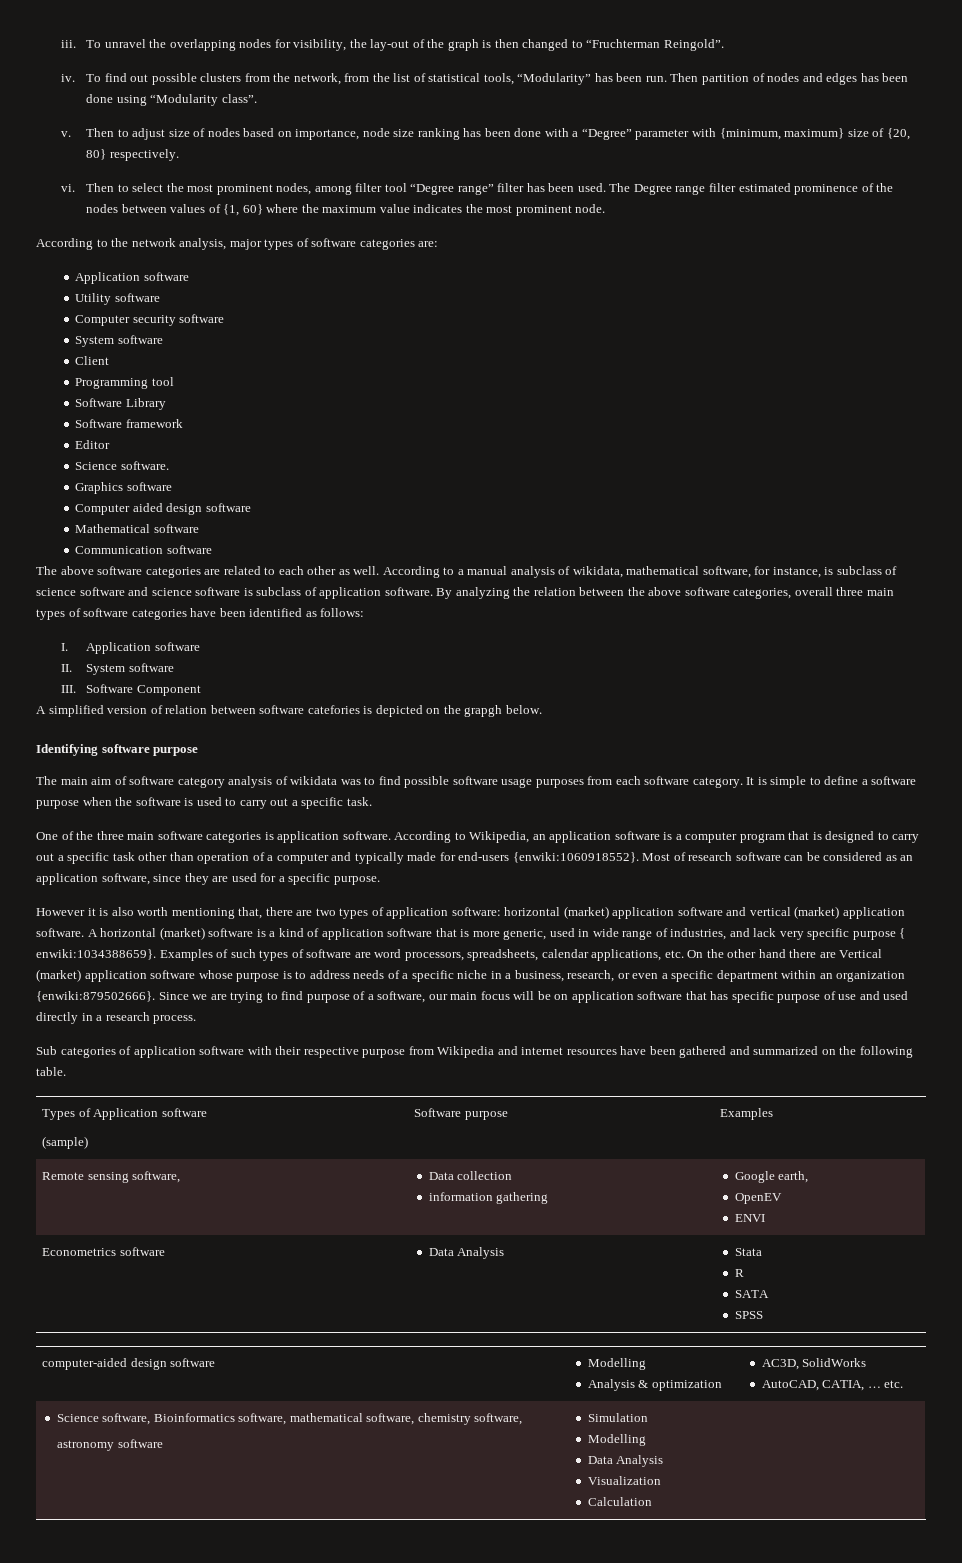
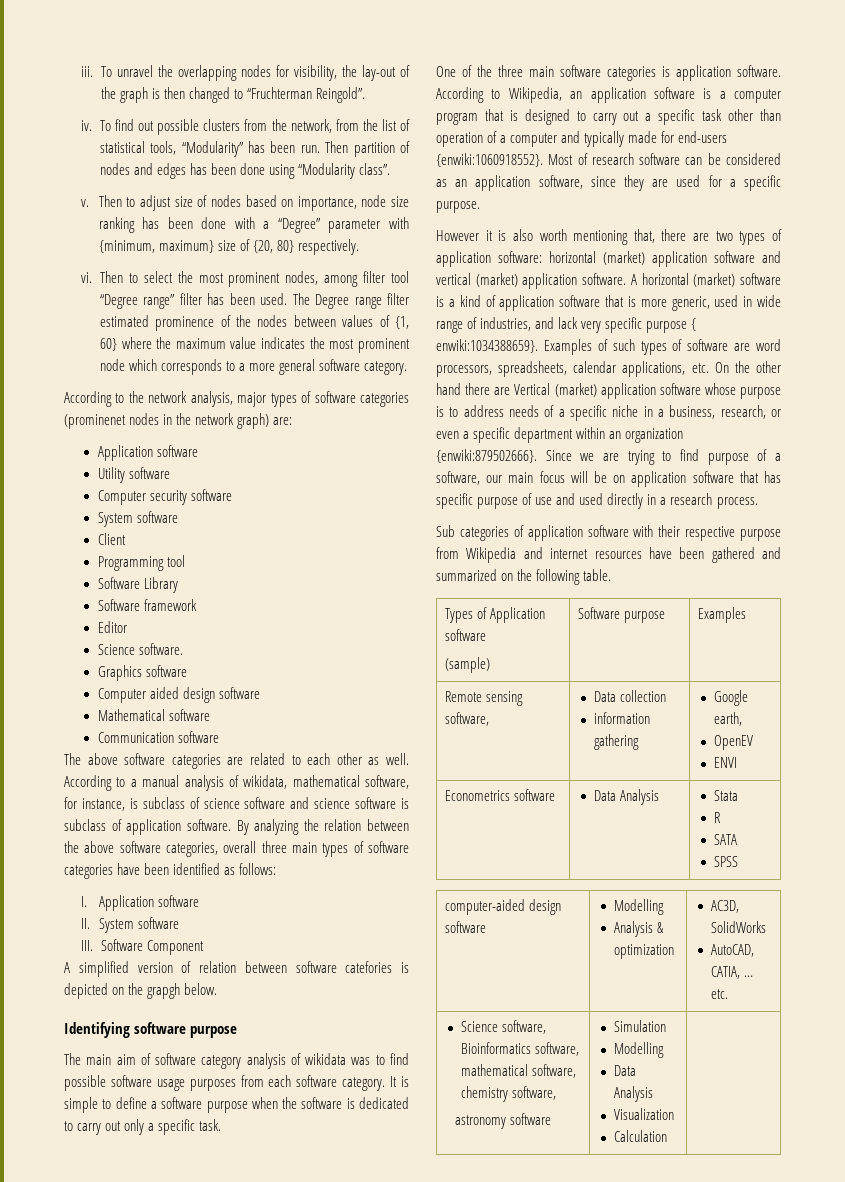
[575,204,606,213] node. -> [99,359,408,375] node which corresponds to a more general software category.
(415, 244) none -> [64,413,270,429] (prominenet nodes in the network graph)
[196,797,289,809] used to carry out -> [359,1097,410,1109] [64,1119,145,1135] dedicated to carry out only

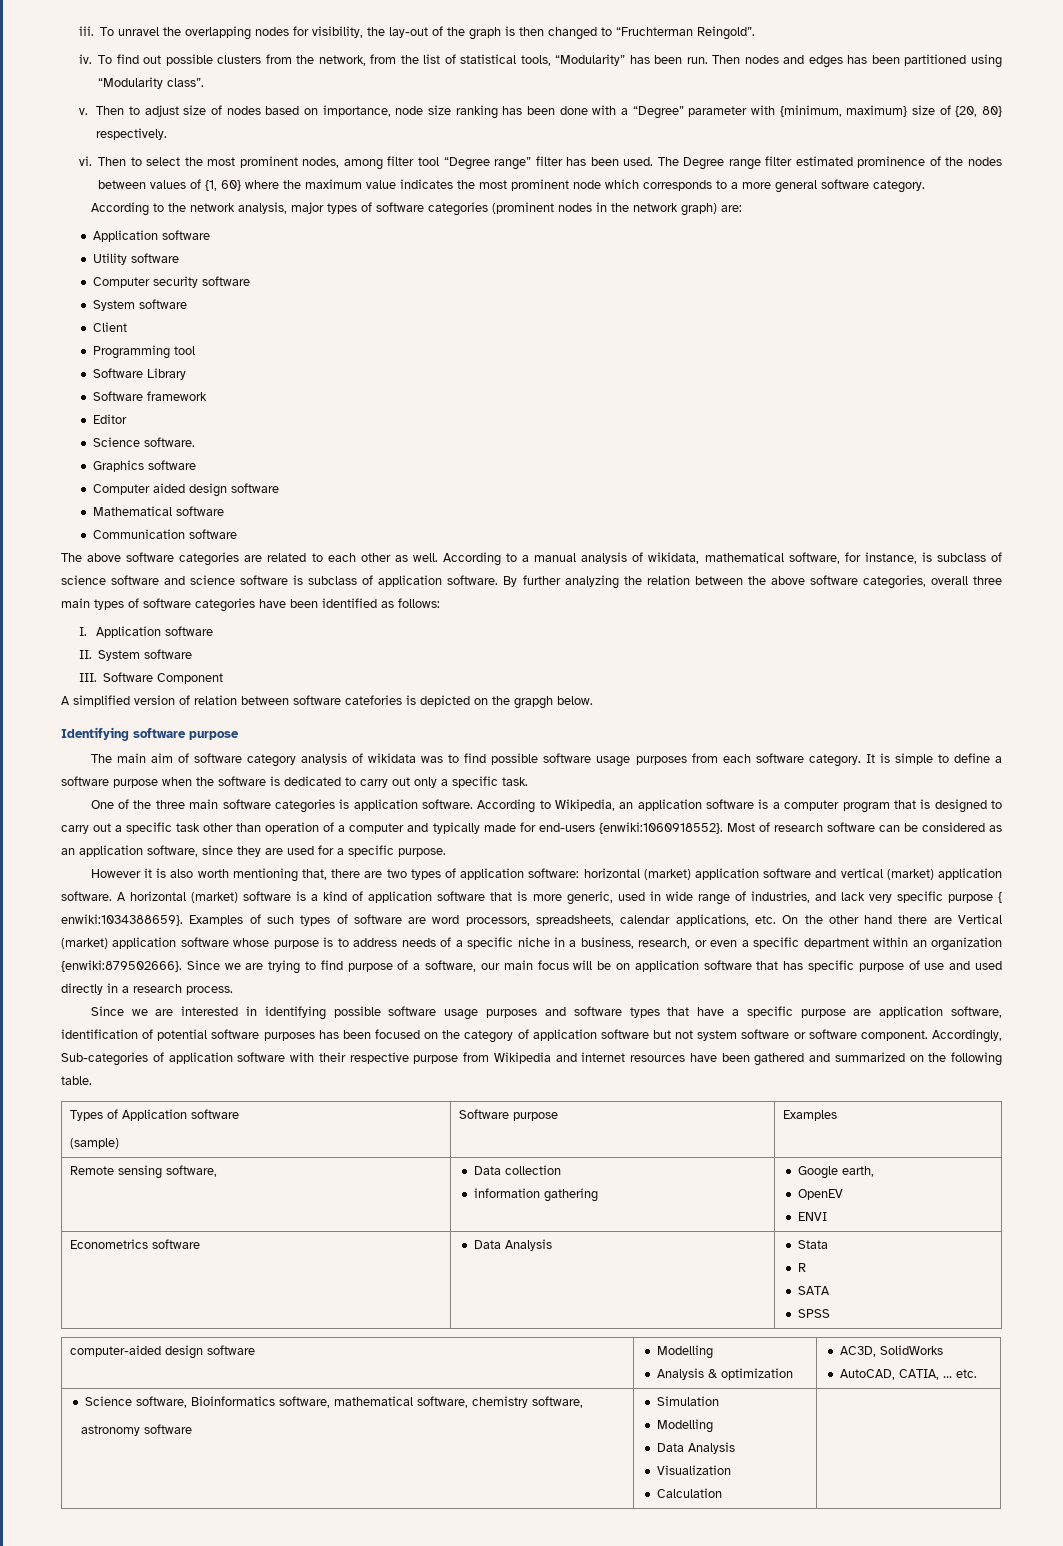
[353,141,410,157] partition of -> (741, 59) none
[240,163,266,175] done -> [904,54,967,66] partitioned
[64,414,126,429] (prominenet -> [491,202,554,214] (prominent
(249, 827) none -> [522,575,561,585] further
[436,525,509,541] Sub categories -> [90,1006,1002,1020] [61,1029,1002,1043] [61,1052,148,1066] Since we are interested in identifying possible software usage purposes and software types that have a specific purpose are application software, identification of potential software purposes has been focused on the category of application software but not system software or software component. Accordingly, Sub-categories

